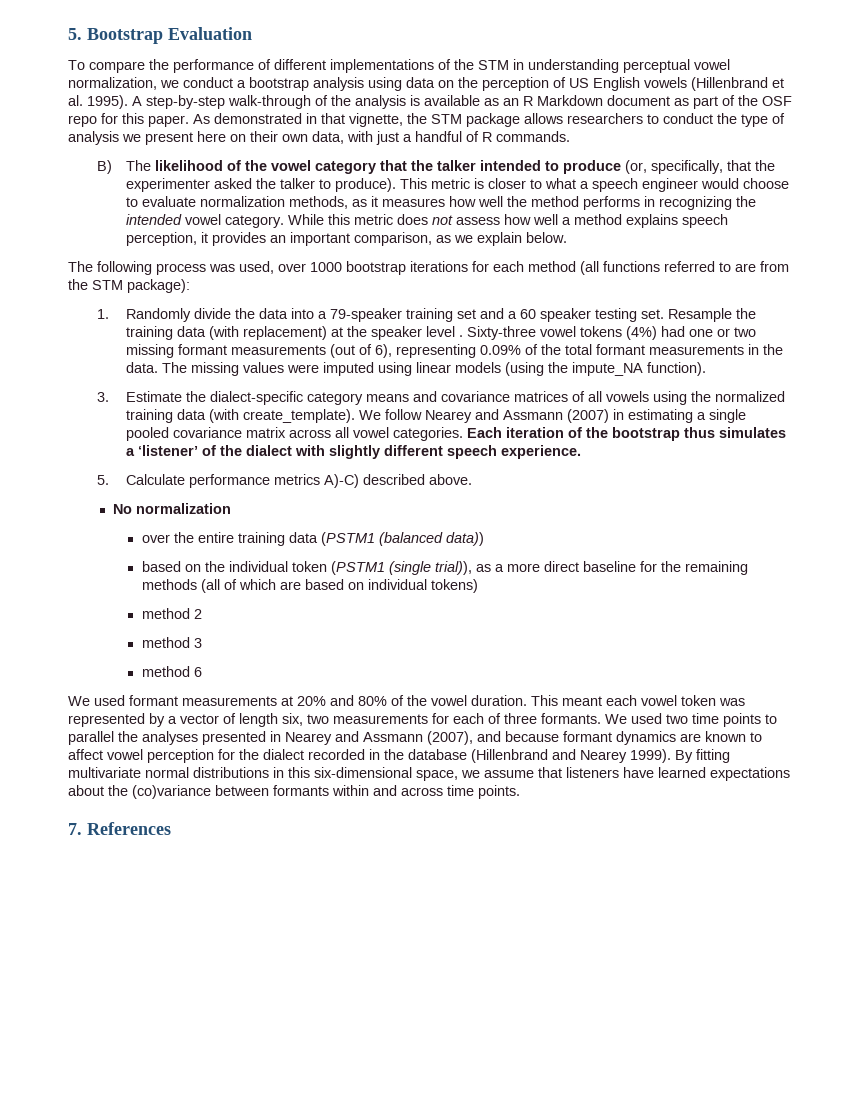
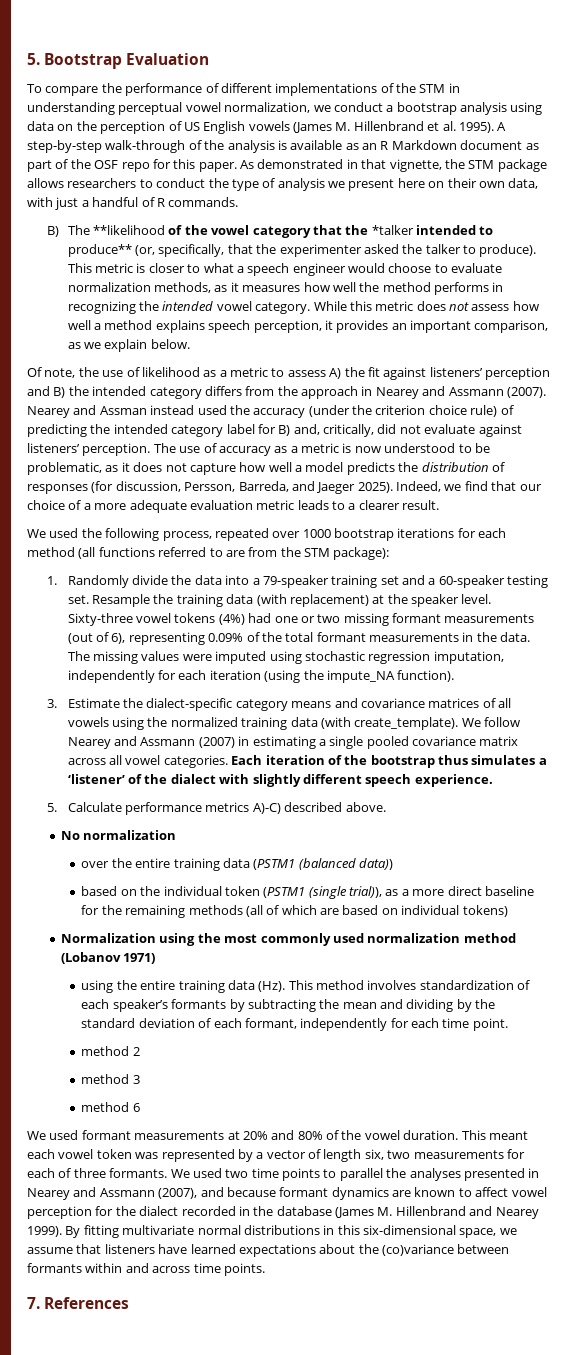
[691,77,768,91] (Hillenbrand -> [293,121,424,133] (James M. Hillenbrand
[154,160,223,171] likelihood -> [93,225,166,235] **likelihood
[436,160,476,171] talker -> [371,225,414,235] *talker
[562,160,621,174] produce -> [67,244,132,257] produce**
[68,261,274,275] The following process was used, -> [27,367,550,380] [27,386,546,399] [27,405,514,418] [27,424,522,437] [27,443,490,456] [27,462,505,475] [27,481,542,494] [27,500,440,513] [27,528,269,541] Of note, the use of likelihood as a metric to assess A) the fit against listeners’ perception and B) the intended category differs from the approach in Nearey and Assmann (2007). Nearey and Assman instead used the accuracy (under the criterion choice rule) of predicting the intended category label for B) and, critically, did not evaluate against listeners’ perception. The use of accuracy as a metric is now understood to be problematic, as it does not capture how well a model predicts the distribution of responses (for discussion, Persson, Barreda, and Jaeger 2025). Indeed, we find that our choice of a more adequate evaluation metric leads to a clearer result. // We used the following process, repeated
[519,308,591,322] 60 speaker -> [438,575,505,588] 60-speaker
[425,326,463,337] level . -> [461,594,492,604] level.
[415,362,501,373] linear models -> [304,651,504,664] [67,670,261,683] stochastic regression imputation, independently for each iteration
(478, 586) none -> [61,933,516,946] [61,952,156,964] [81,980,531,993] [81,999,496,1012] [81,1018,508,1031] // Normalization using the most commonly used normalization method (Lobanov 1971) // using the entire training data (Hz). This method involves standardization of each speaker’s formants by subtracting the mean and dividing by the standard deviation of each formant, independently for each time point.
[471,749,548,763] (Hillenbrand -> [335,1206,466,1218] (James M. Hillenbrand

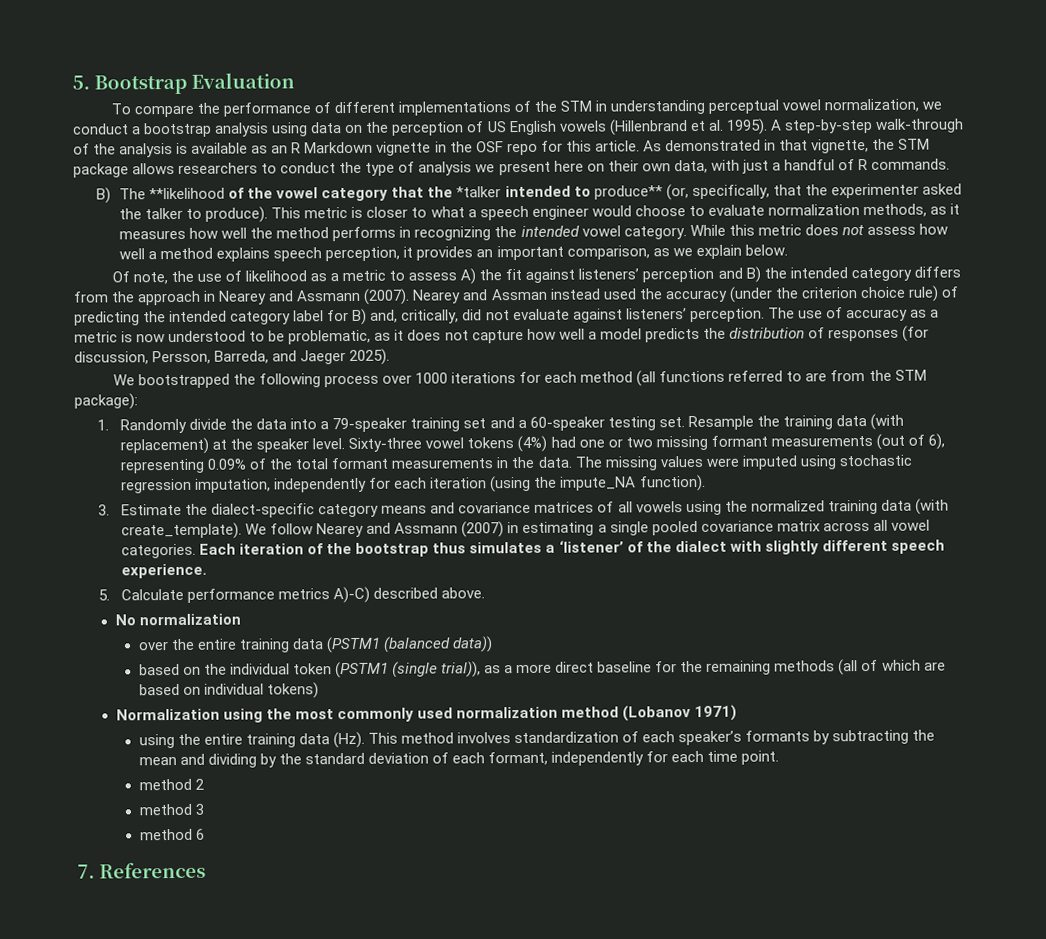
[293,121,424,133] (James M. Hillenbrand -> [608,119,688,136] (Hillenbrand
[460,140,539,150] [27,159,69,172] document as part of -> [376,141,447,156] vignette in
[198,162,237,172] paper. -> [594,140,640,152] article.
[396,481,542,492] [27,500,440,513] [27,528,79,538] Indeed, we find that our choice of a more adequate evaluation metric leads to a clearer result. // We used -> [112,373,230,389] // We bootstrapped
[162,528,269,541] process, repeated -> [323,374,379,388] process
[334,528,394,541] bootstrap -> (448, 378) none
[27,1130,528,1140] [27,1149,525,1162] [27,1168,540,1181] [27,1187,547,1200] [27,1206,539,1219] [27,1225,517,1238] [27,1244,510,1257] [27,1263,265,1276] // We used formant measurements at 20% and 80% of the vowel duration. This meant each vowel token was represented by a vector of length six, two measurements for each of three formants. We used two time points to parallel the analyses presented in Nearey and Assmann (2007), and because formant dynamics are known to affect vowel perception for the dialect recorded in the database (James M. Hillenbrand and Nearey 1999). By fitting multivariate normal distributions in this six-dimensional space, we assume that listeners have learned expectations about the (co)variance between formants within and across time points. -> (205, 834) none

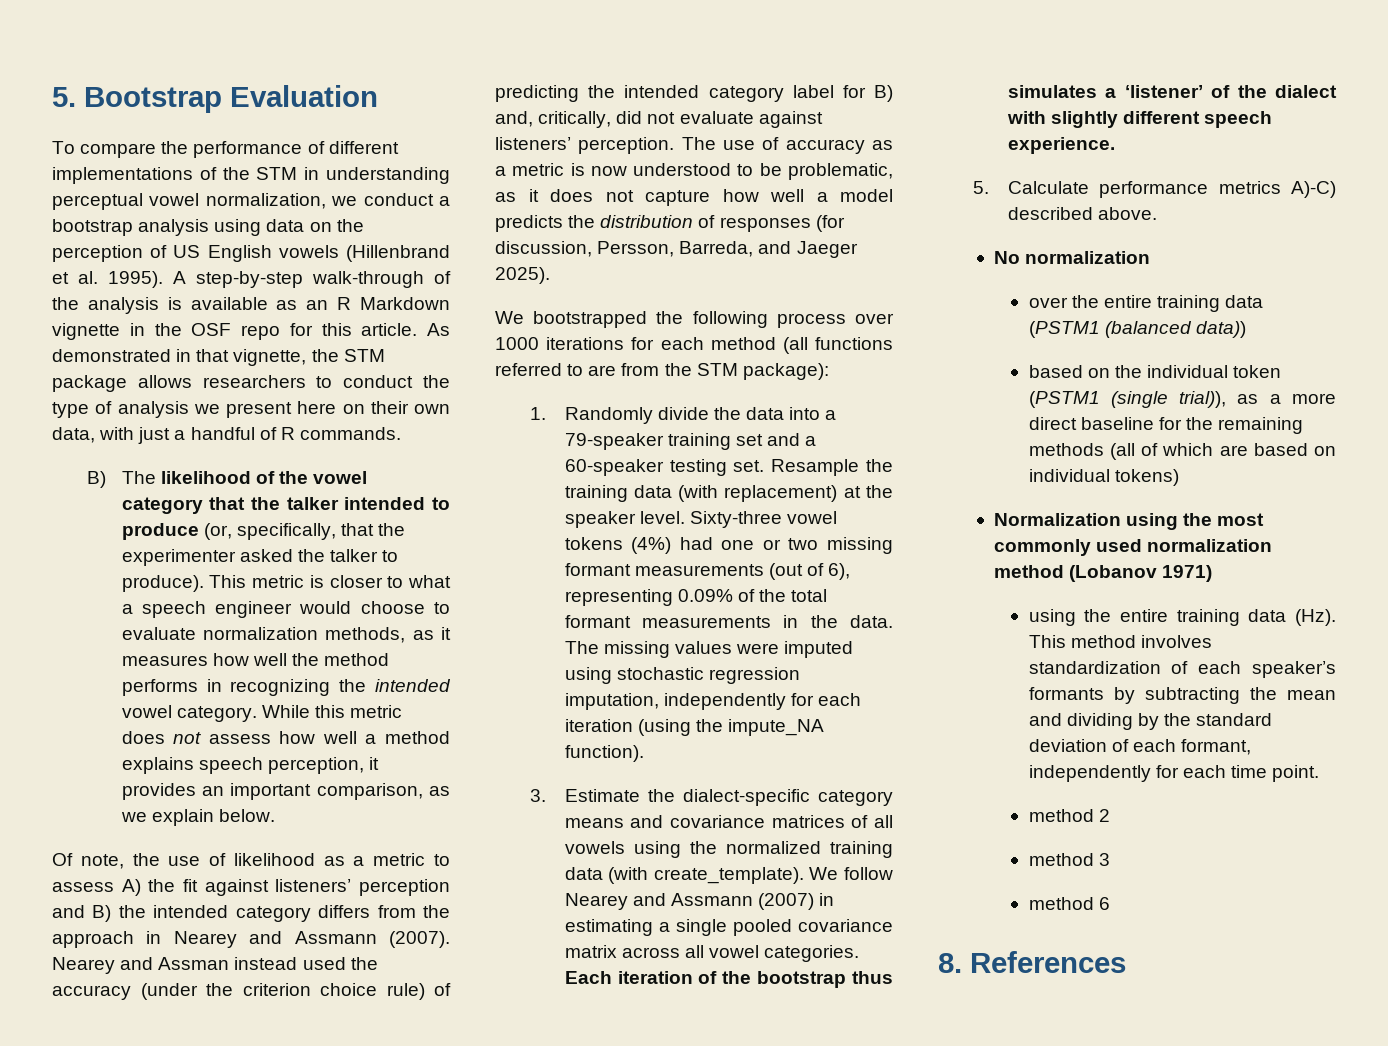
[149,187,226,200] **likelihood -> [160,471,251,484] likelihood
[456,186,502,198] *talker -> [286,497,339,510] talker
[593,185,663,200] produce** -> [121,523,199,540] produce
[77,864,95,879] 7. -> [938,953,962,973] 8.

